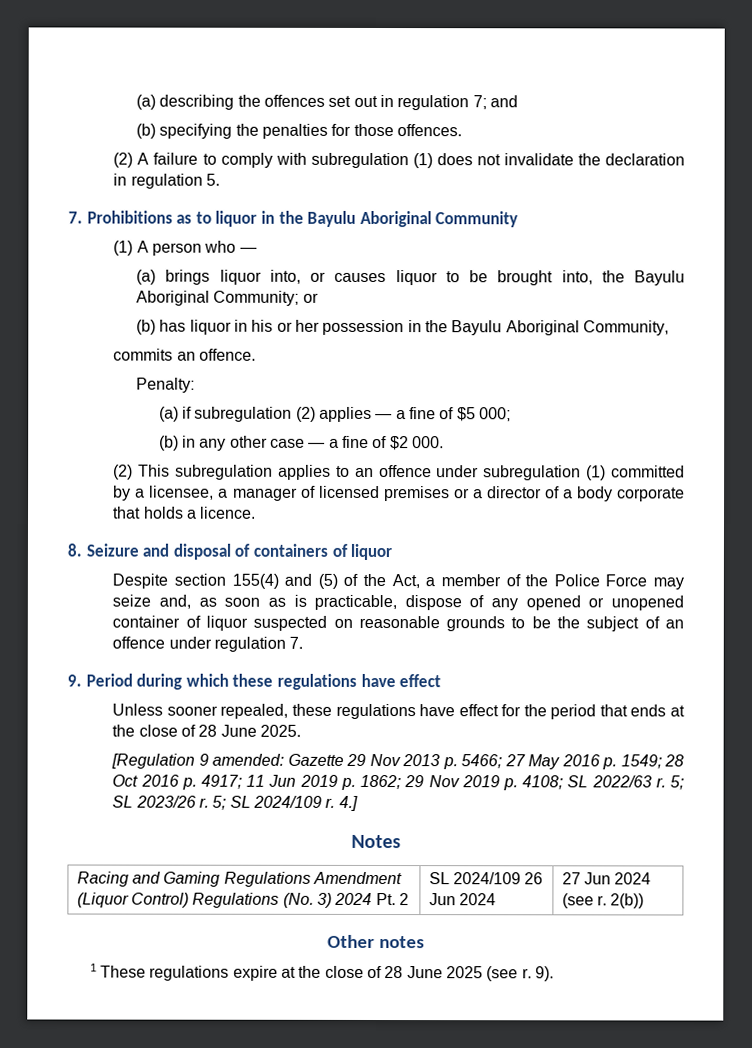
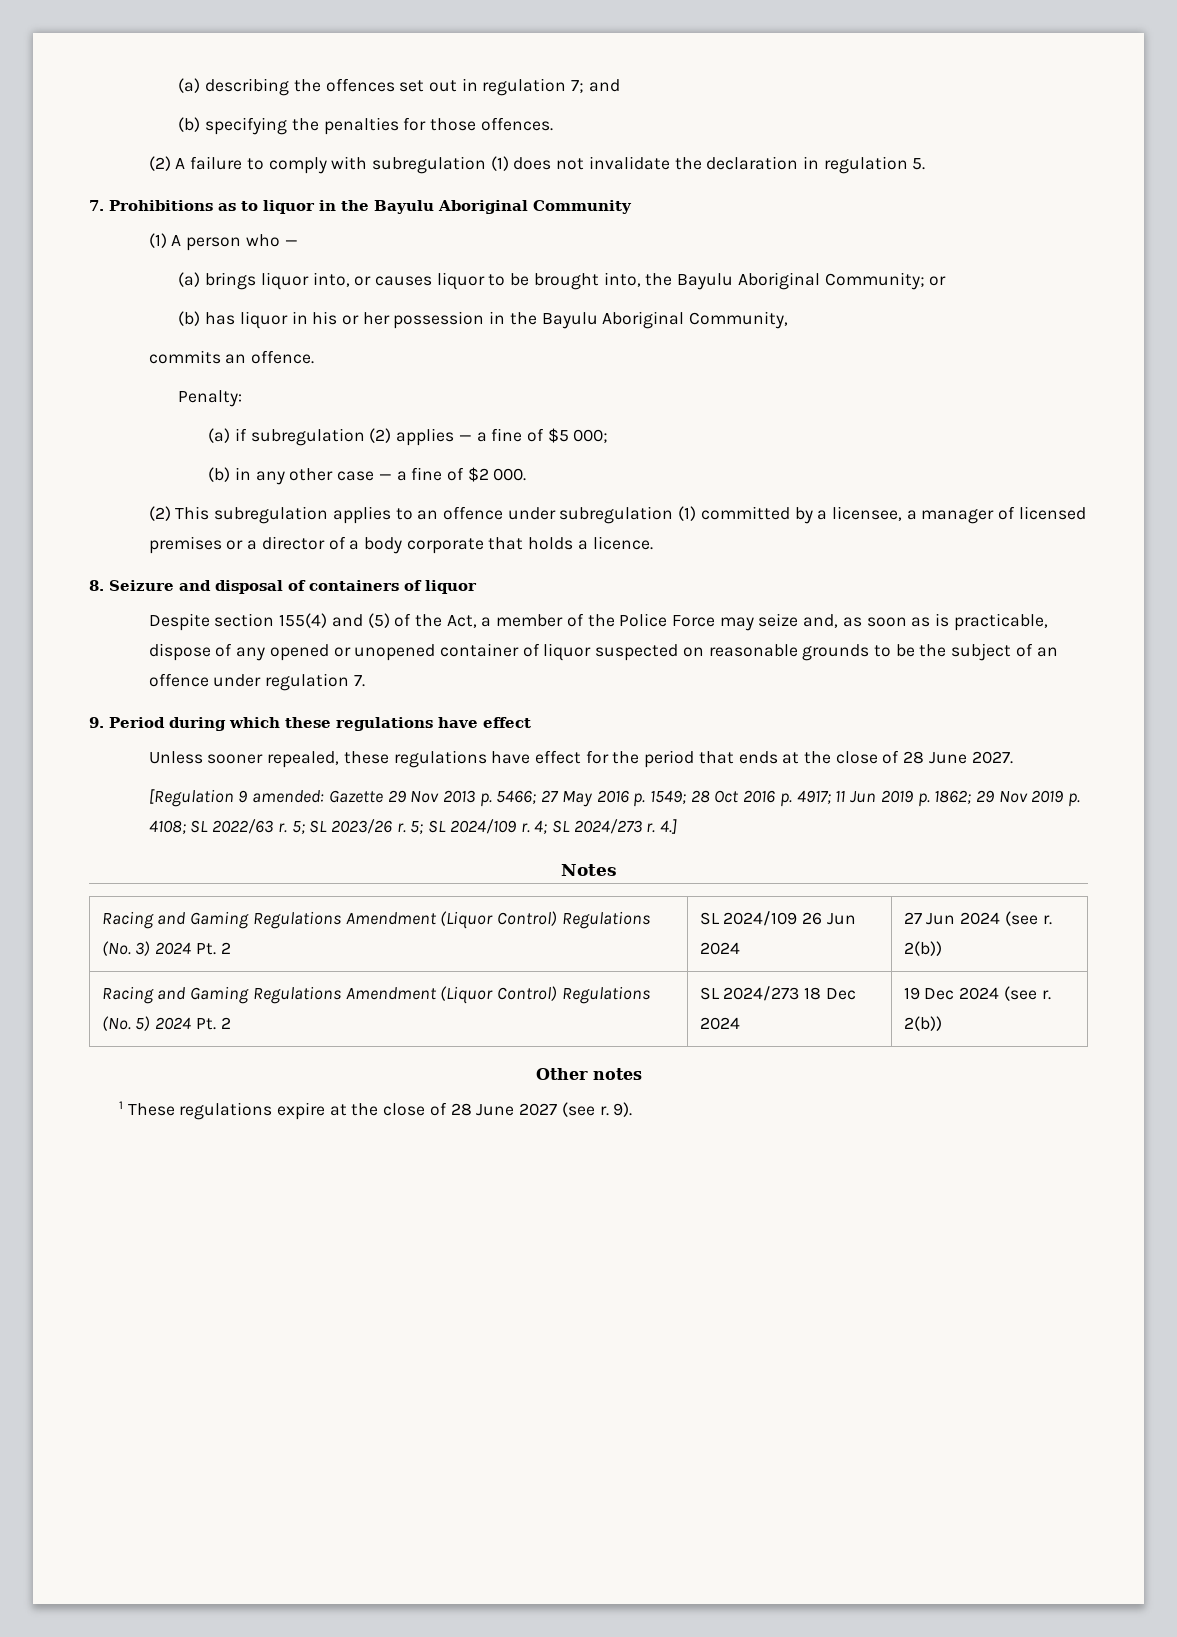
[259,724,301,737] 2025. -> [971,751,1013,764] 2027.
(336, 802) none -> [534,819,656,834] 4; SL 2024/273 r.
(645, 901) none -> [101,986,650,1004] [101,1016,231,1031] [699,986,856,1001] [699,1017,740,1030] [903,986,1051,1001] [903,1016,942,1031] // Racing and Gaming Regulations Amendment (Liquor Control) Regulations (No. 5) 2024 Pt. 2 | SL 2024/273 18 Dec 2024 | 19 Dec 2024 (see r. 2(b))
[445,966,483,979] 2025 -> [519,1103,558,1116] 2027

